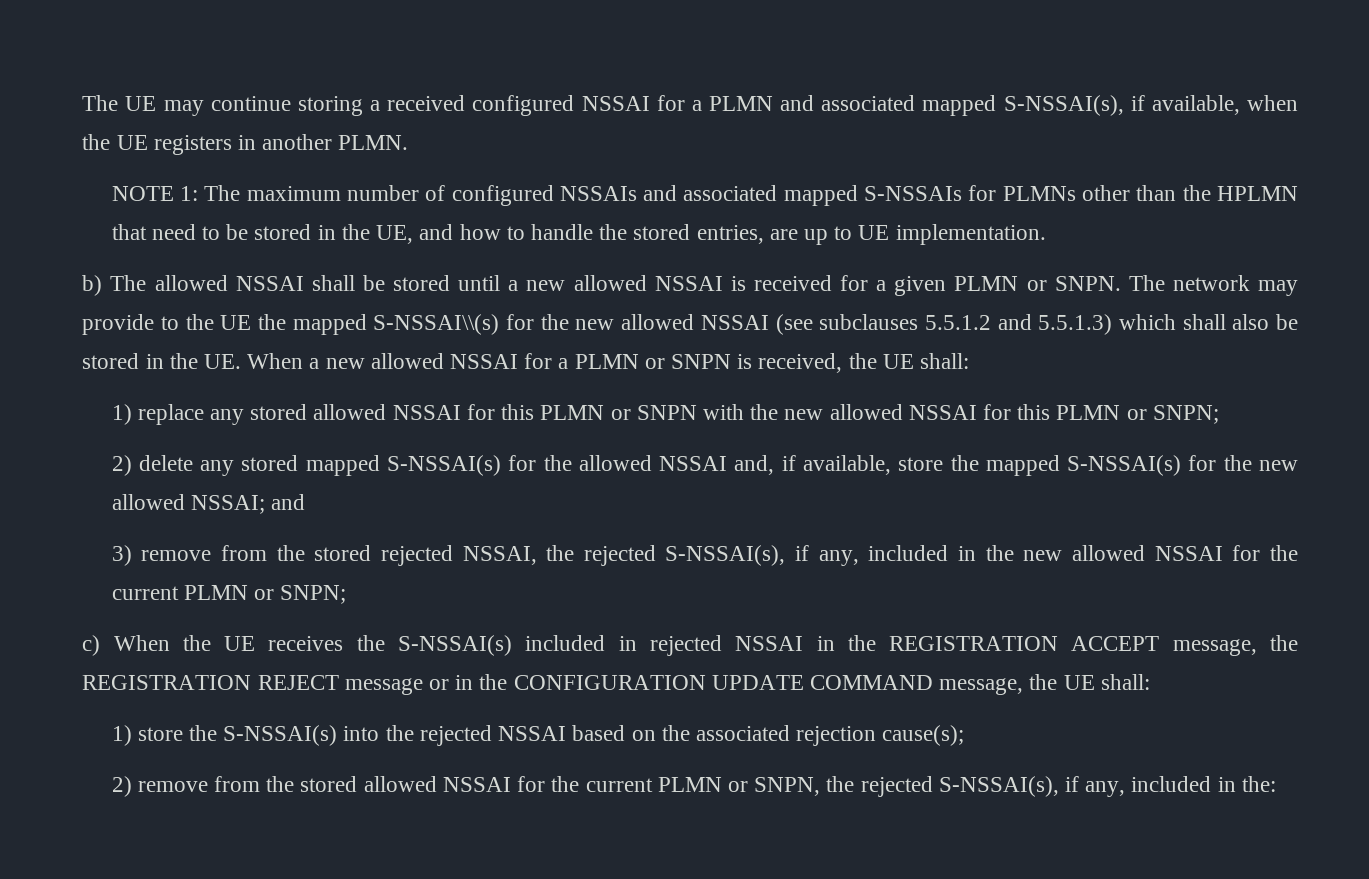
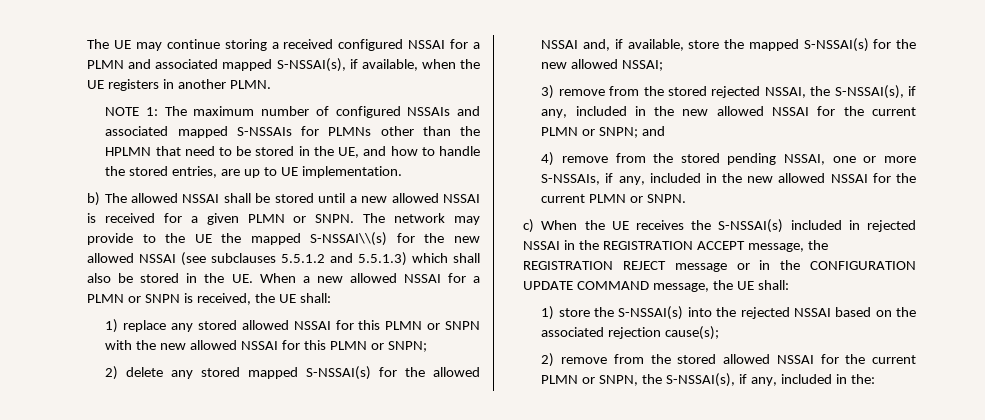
[271,494,306,510] and -> (664, 65) none
[583,545,656,566] rejected -> (831, 91) none
(347, 594) none -> [642,126,666,136] [541,152,917,166] [541,173,917,185] [541,194,687,203] and // 4) remove from the stored pending NSSAI, one or more S-NSSAIs, if any, included in the new allowed NSSAI for the current PLMN or SNPN.
[860,776,933,797] rejected -> (663, 379) none

